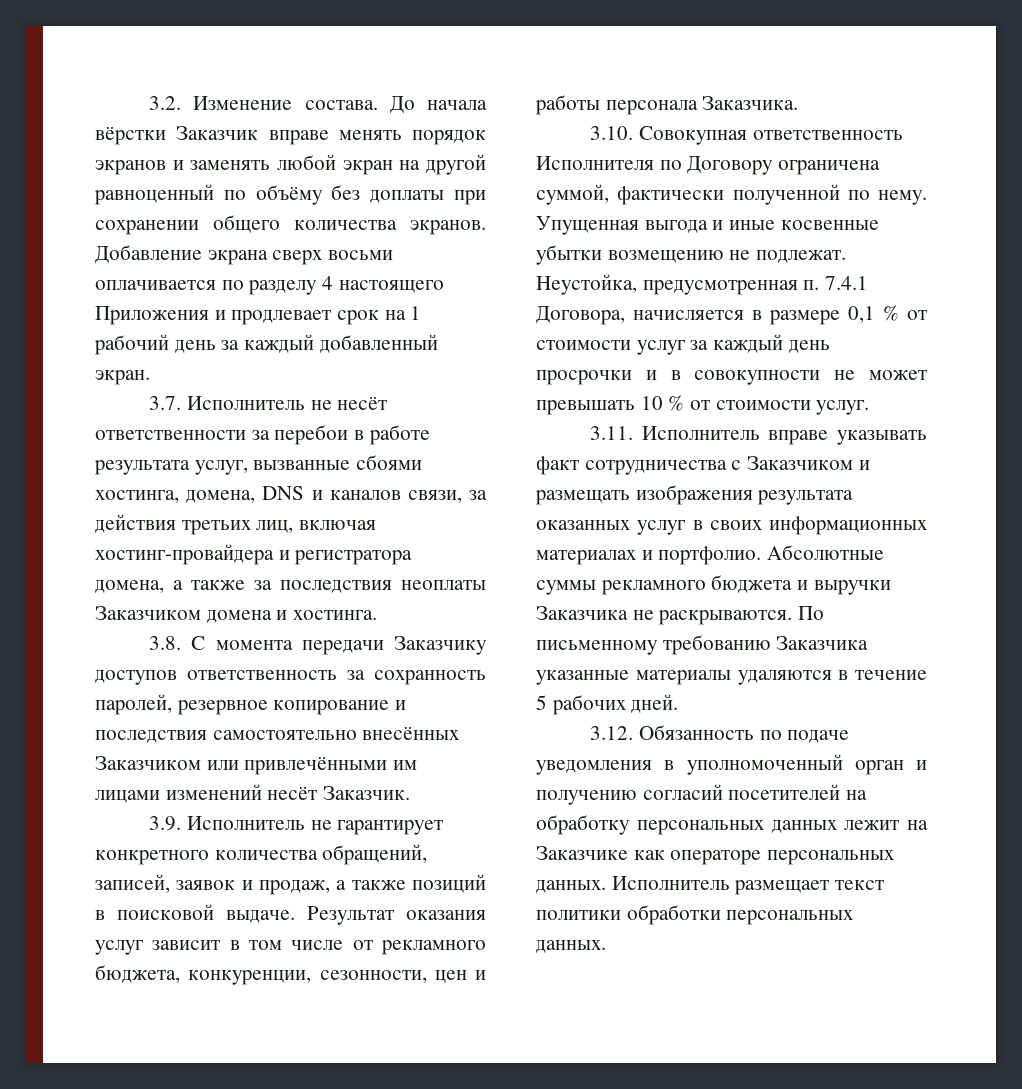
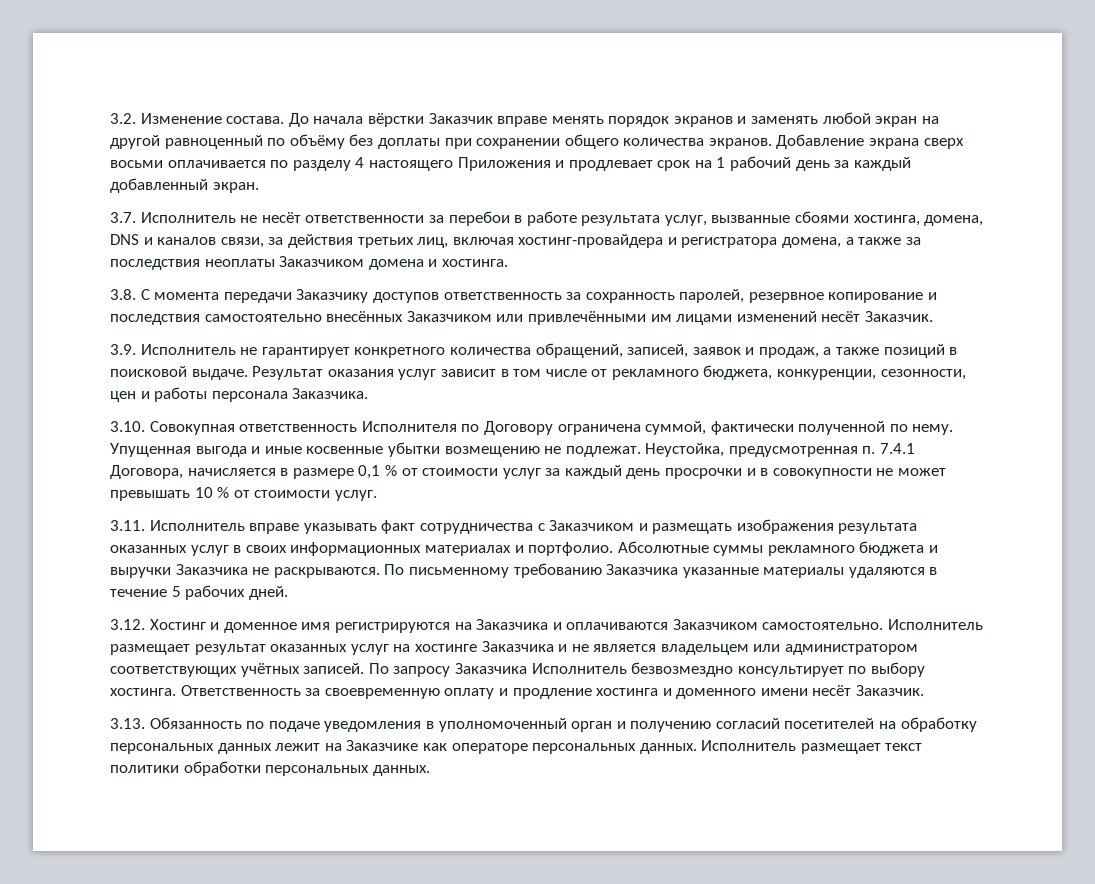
(634, 733) none -> [149,619,984,633] [110,641,919,655] [110,662,925,677] [110,685,925,699] [110,718,145,729] Хостинг и доменное имя регистрируются на Заказчика и оплачиваются Заказчиком самостоятельно. Исполнитель размещает результат оказанных услуг на хостинге Заказчика и не является владельцем или администратором соответствующих учётных записей. По запросу Заказчика Исполнитель безвозмездно консультирует по выбору хостинга. Ответственность за своевременную оплату и продление хостинга и доменного имени несёт Заказчик. // 3.13.

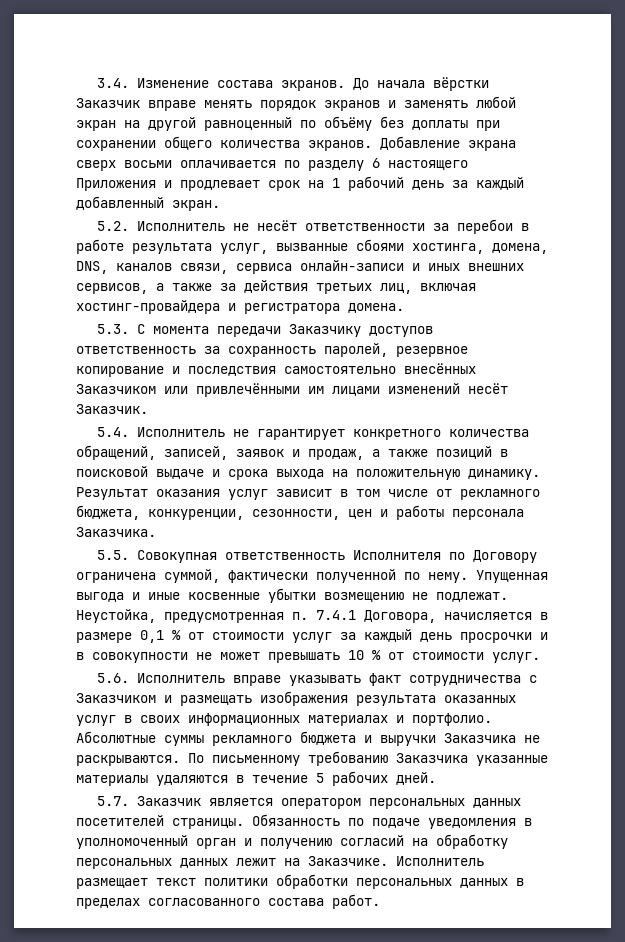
[110,113,285,124] 3.2. Изменение состава. -> [97,78,346,91] 3.4. Изменение состава экранов.
[355,157,365,168] 4 -> [372,158,380,168] 6
[110,212,136,223] 3.7. -> [97,221,130,231] 5.2.
[110,234,264,248] DNS и каналов связи, -> [76,260,524,274] [76,283,212,294] DNS, каналов связи, сервиса онлайн-записи и иных внешних сервисов, а также
[782,237,921,248] [110,256,508,270] [110,289,136,300] домена, а также за последствия неоплаты Заказчиком домена и хостинга. // 3.8. -> [348,303,404,313] [97,324,130,334] домена. // 5.3.
[110,344,136,355] 3.9. -> [97,427,130,437] 5.4.
[191,369,248,380] выдаче. -> [156,469,540,480] выдаче и срока выхода на положительную динамику.
[110,421,145,432] 3.10. -> [97,550,130,560] 5.5.
[110,520,145,531] 3.11. -> [97,673,130,683] 5.6.
[110,619,984,633] [110,641,919,655] [110,662,925,677] [110,685,925,699] [110,718,145,729] 3.12. Хостинг и доменное имя регистрируются на Заказчика и оплачиваются Заказчиком самостоятельно. Исполнитель размещает результат оказанных услуг на хостинге Заказчика и не является владельцем или администратором соответствующих учётных записей. По запросу Заказчика Исполнитель безвозмездно консультирует по выбору хостинга. Ответственность за своевременную оплату и продление хостинга и доменного имени несёт Заказчик. // 3.13. -> [97,796,522,809] [76,815,244,829] 5.7. Заказчик является оператором персональных данных посетителей страницы.
[784,718,875,729] посетителей -> (404, 840) none
[346,740,697,754] Заказчике как операторе персональных данных. -> [308,856,388,866] Заказчике.
[372,765,430,776] данных. -> [460,878,524,888] [76,894,380,909] данных в пределах согласованного состава работ.

